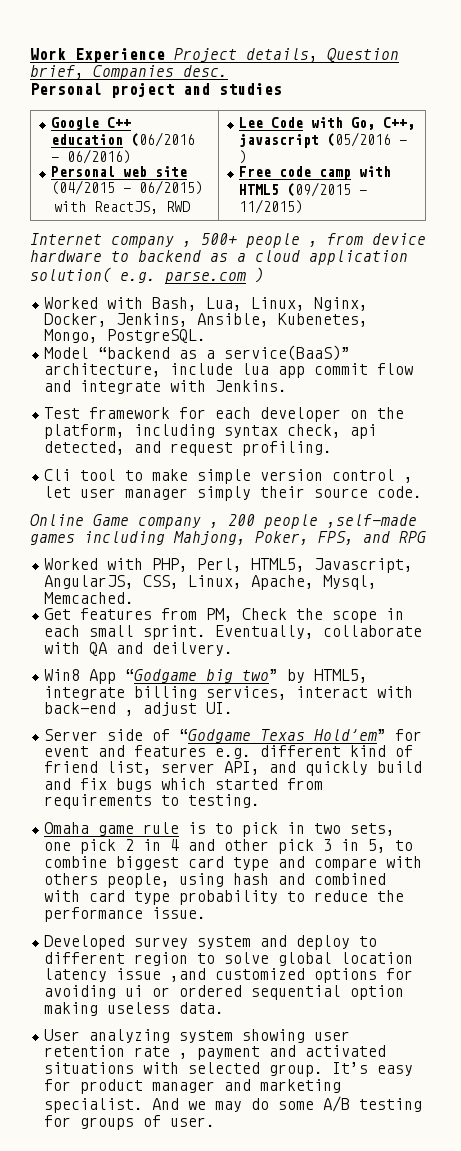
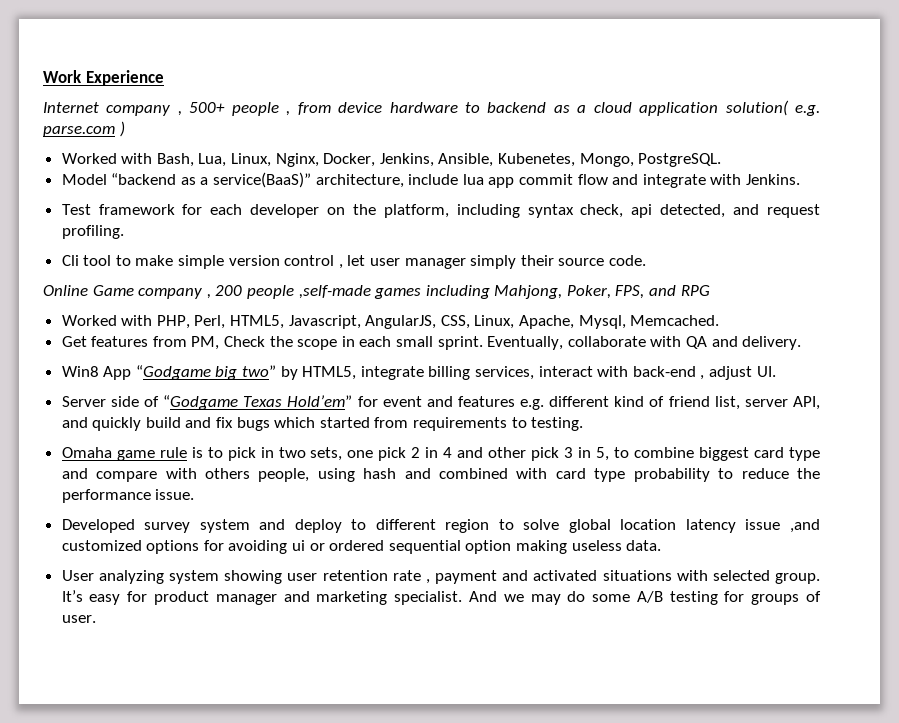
[174,48,399,62] [30,65,228,80] [30,82,282,98] [50,117,131,130] [50,132,195,147] [50,149,131,164] [50,166,187,177] [50,180,203,195] [53,201,190,214] [238,117,415,130] [238,132,407,148] [238,150,247,164] [238,166,391,180] [238,182,367,197] [238,199,303,214] Project details, Question brief, Companies desc. // Personal project and studies // Google C++ education (06/2016 - 06/2016) // Personal web site (04/2015 - 06/2015) // with ReactJS, RWD | Lee Code with Go, C++, javascript (05/2016 - ) // Free code camp with HTML5 (09/2015 - 11/2015) -> (164, 78) none
[152,642,234,656] deilvery. -> [742,336,802,350] delivery.

